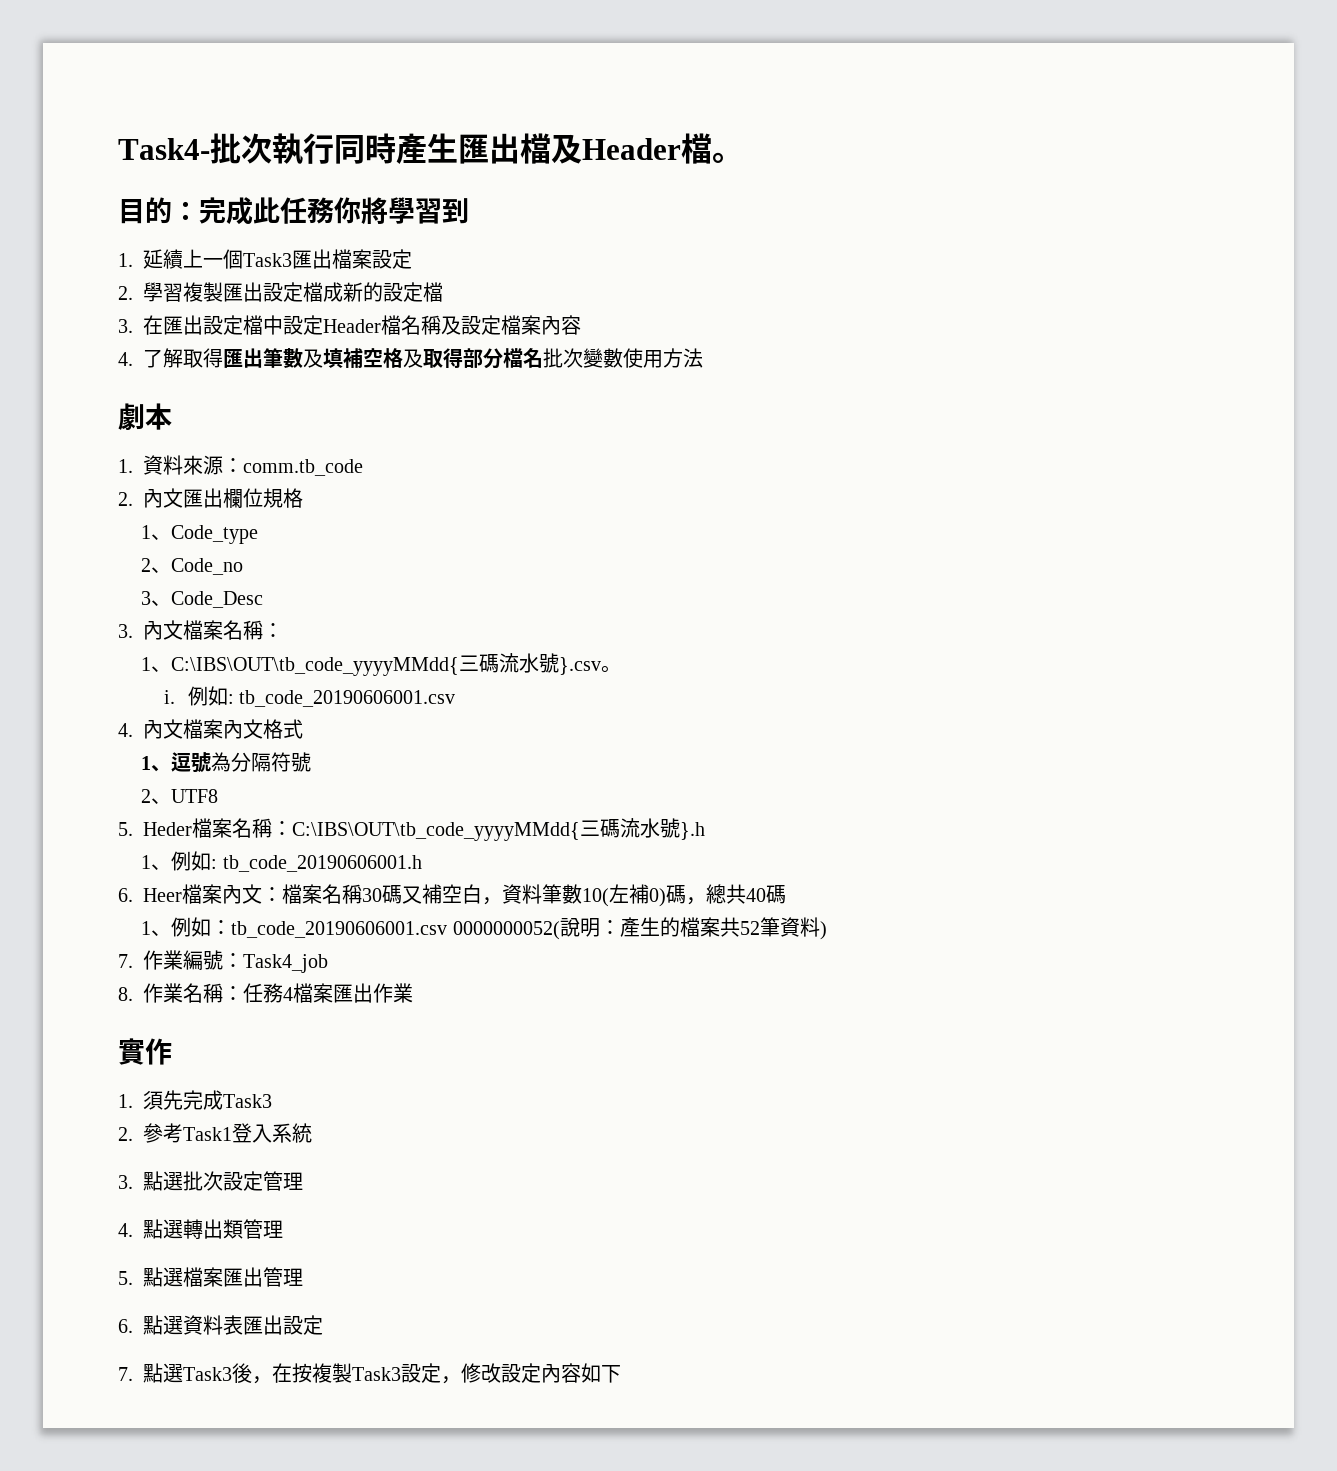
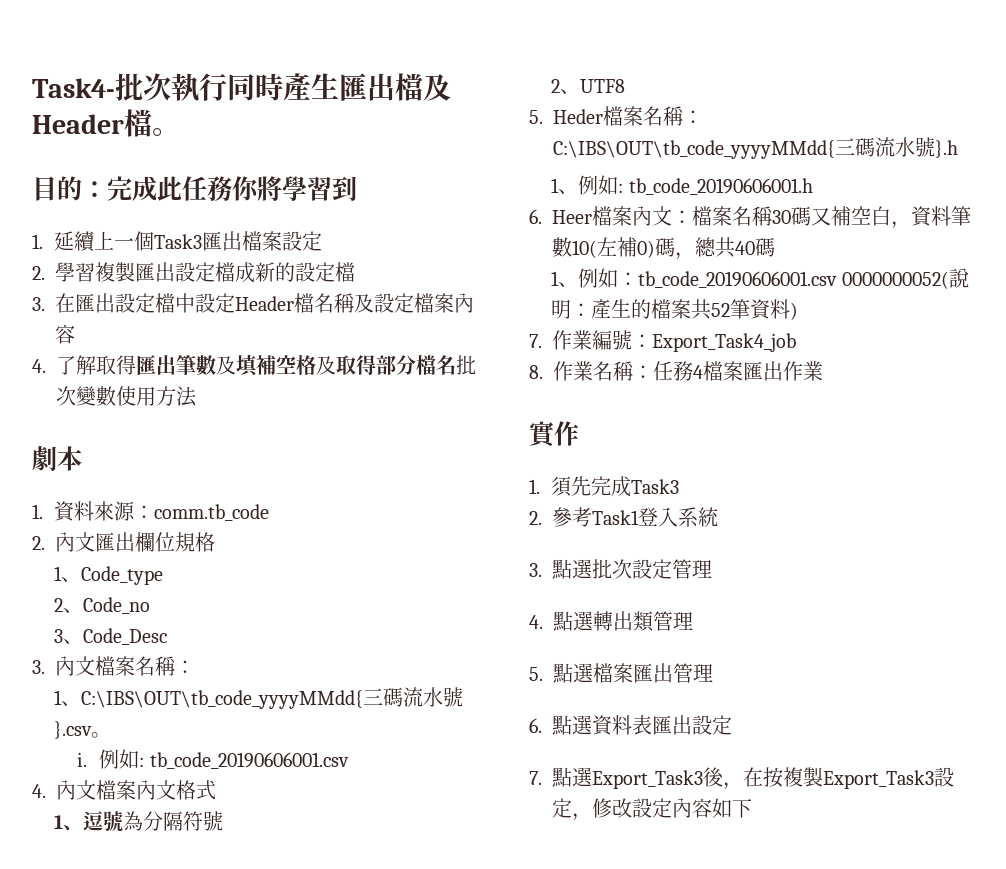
[243,954,328,973] Task4_job -> [652,333,796,352] Export_Task4_job
[183,1367,232,1381] Task3 -> [592,770,703,789] Export_Task3
[352,1367,401,1381] Task3 -> [823,770,934,789] Export_Task3

